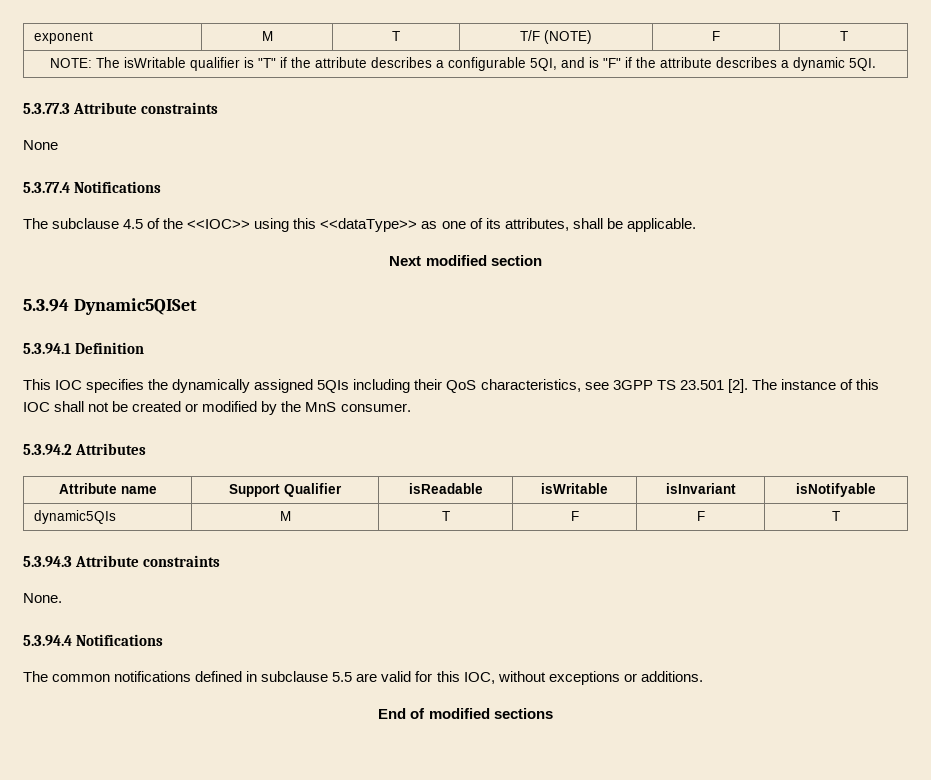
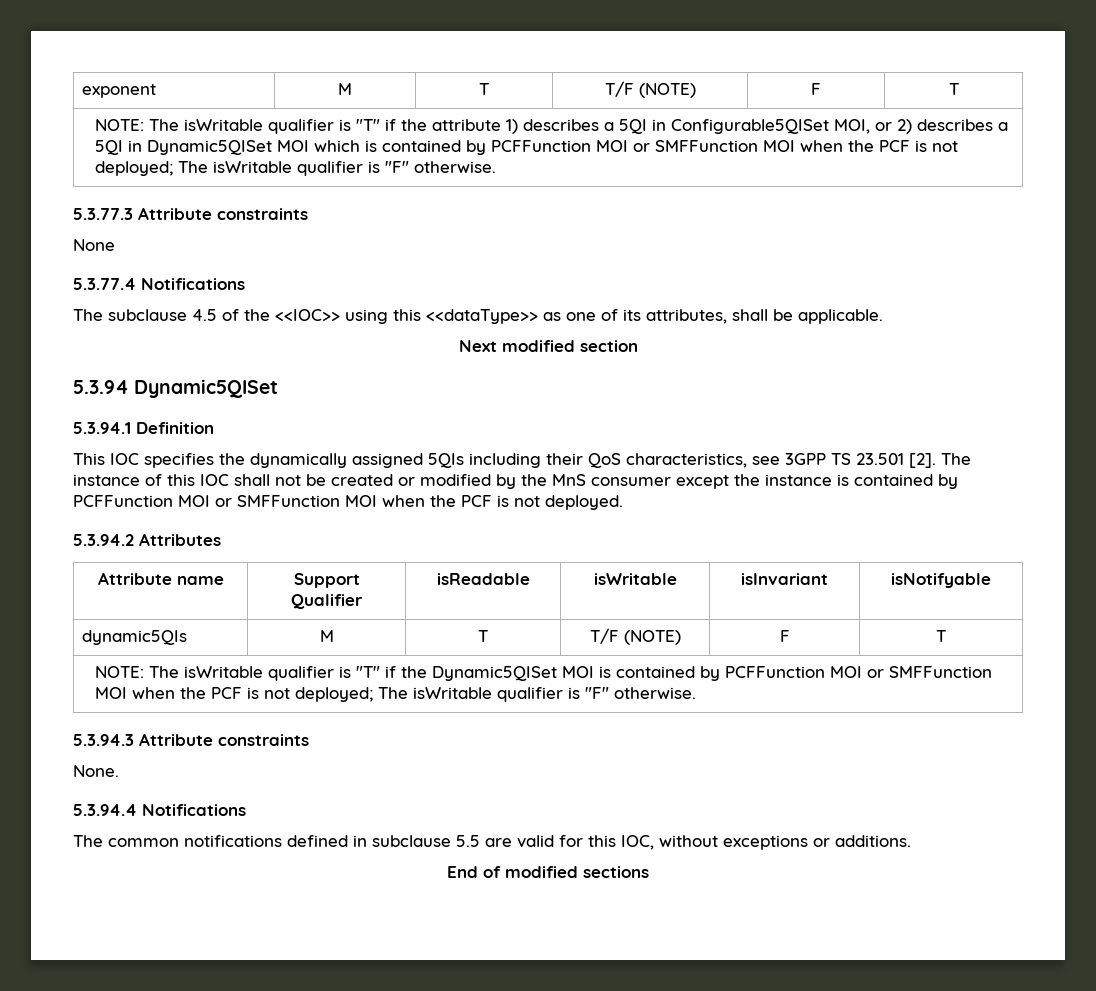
[370,57,876,71] describes a configurable 5QI, and is "F" if the attribute describes a dynamic 5QI. -> [505,119,1008,134] [94,140,958,155] [94,161,496,176] 1) describes a 5QI in Configurable5QISet MOI, or 2) describes a 5QI in Dynamic5QISet MOI which is contained by PCFFunction MOI or SMFFunction MOI when the PCF is not deployed; The isWritable qualifier is "F" otherwise.
[340,403,411,412] consumer. -> [591,474,958,489] [73,495,623,510] consumer except the instance is contained by PCFFunction MOI or SMFFunction MOI when the PCF is not deployed.
[570,511,579,521] [696,511,705,521] [832,511,840,521] F | F | T -> [589,628,681,645] [779,630,790,642] [936,630,946,642] [94,666,992,681] [94,687,696,702] T/F (NOTE) | F | T // NOTE: The isWritable qualifier is "T" if the Dynamic5QISet MOI is contained by PCFFunction MOI or SMFFunction MOI when the PCF is not deployed; The isWritable qualifier is "F" otherwise.

